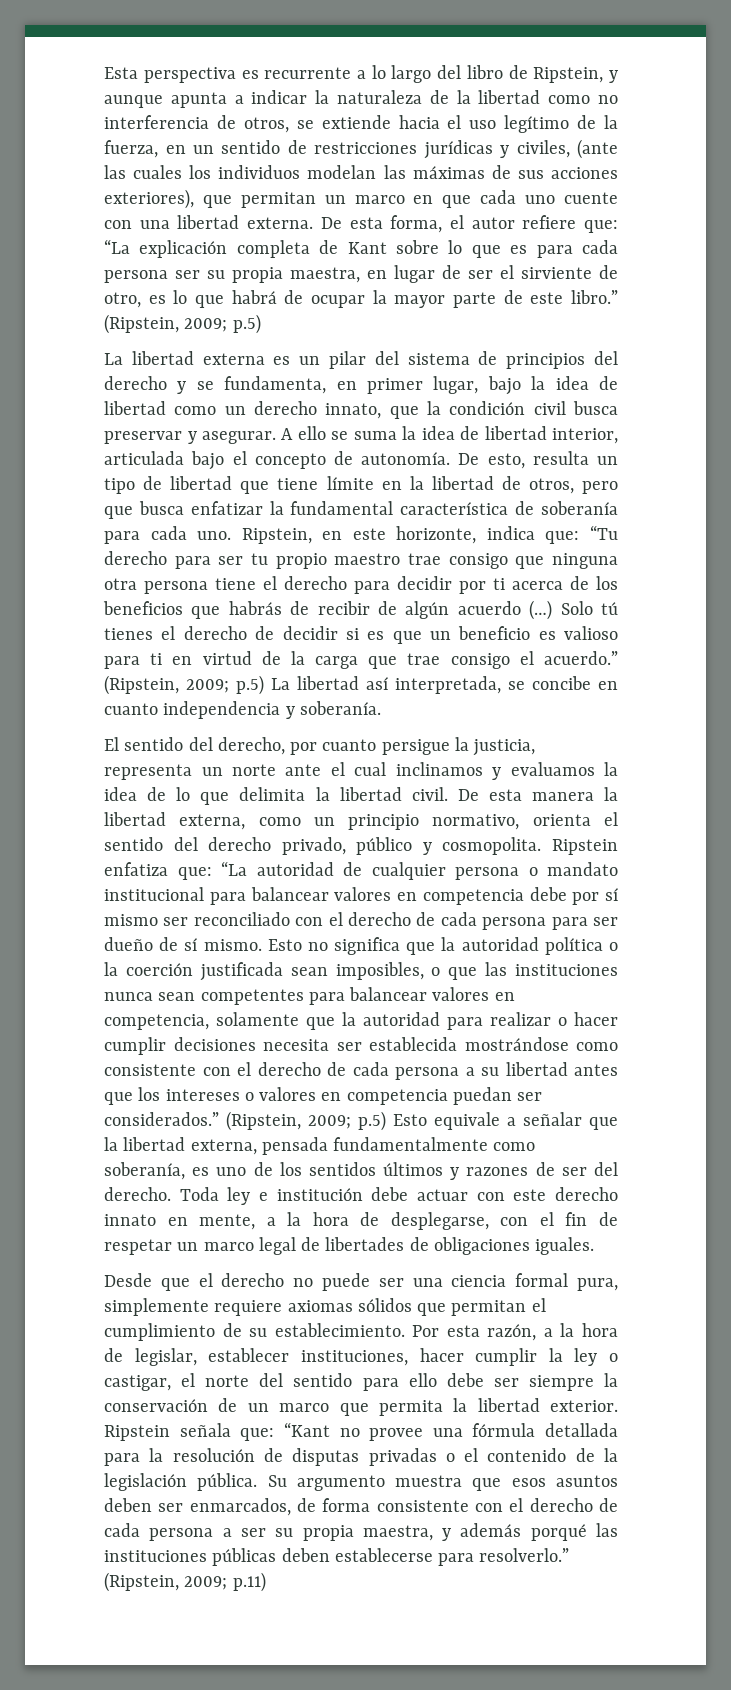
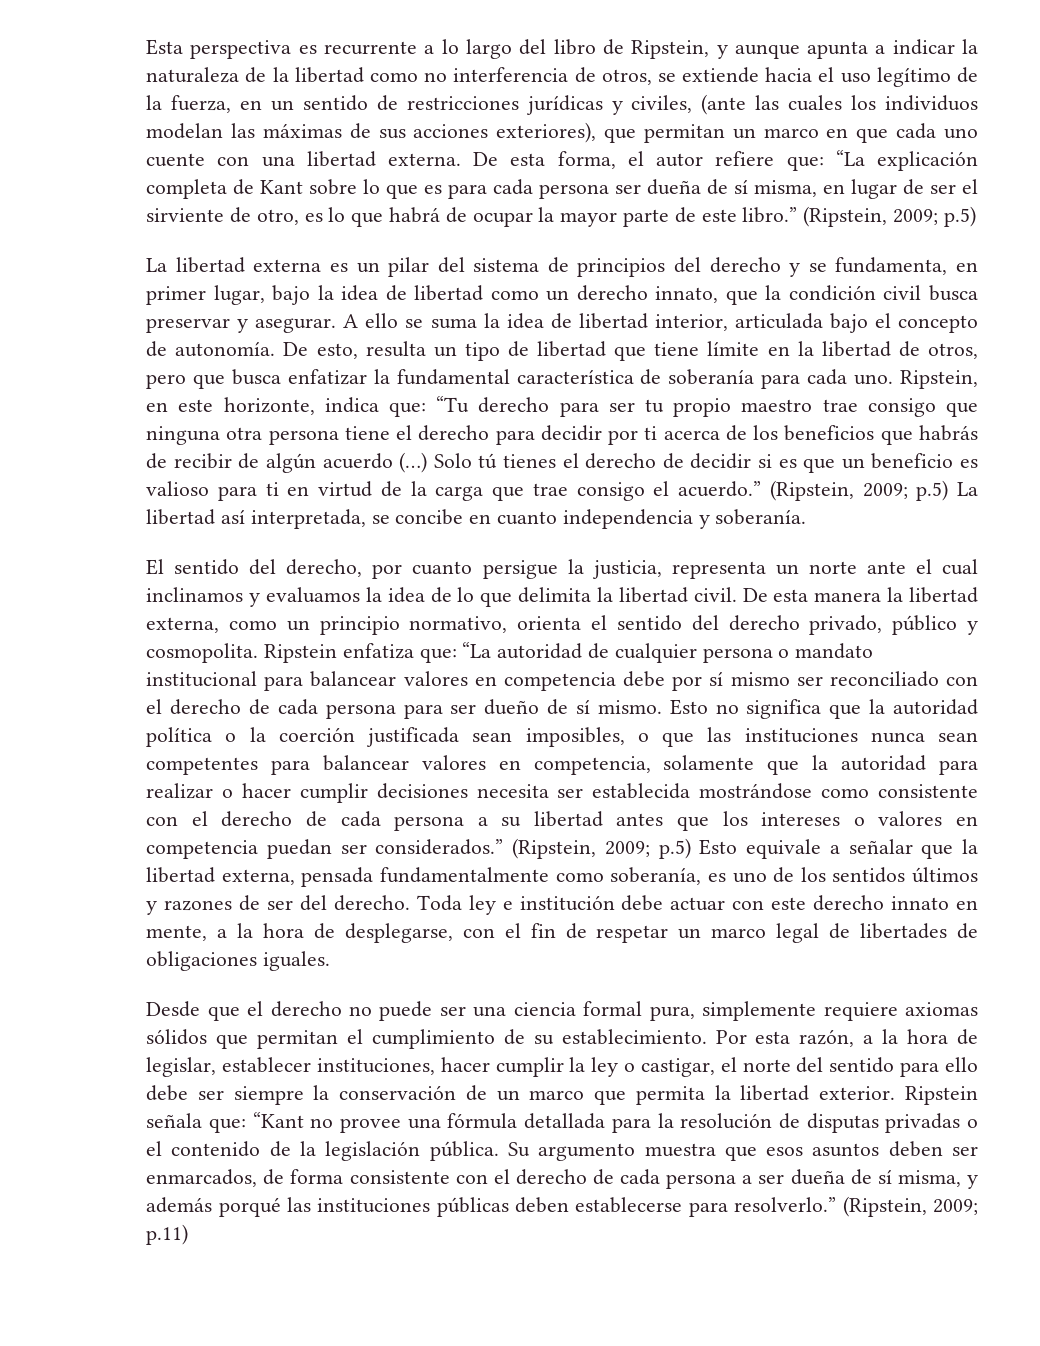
[207,267,361,283] su propia maestra, -> [647,179,818,197] dueña de sí misma,
[275,1525,433,1541] su propia maestra, -> [790,1169,961,1187] dueña de sí misma,

